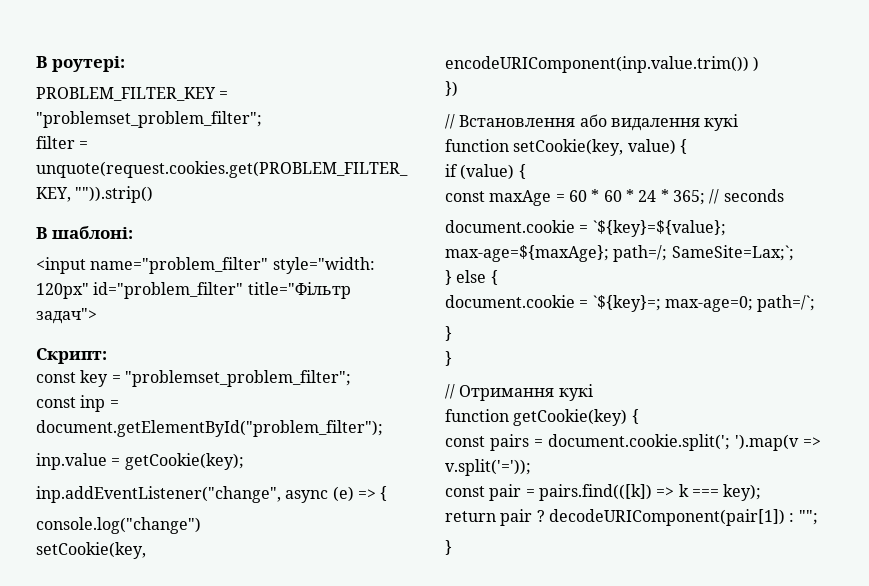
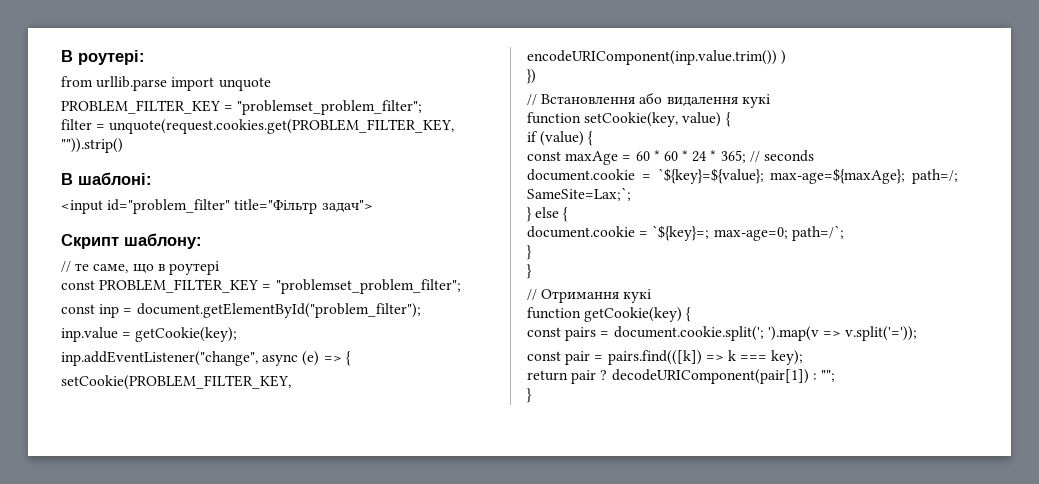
(125, 64) none -> [61,76,271,91] // from urllib.parse import unquote
[90,257,375,274] [36,283,89,299] name="problem_filter" style="width: 120px" -> (103, 207) none
[36,348,107,364] [36,370,109,387] Скрипт: // const key -> [61,233,202,249] [61,261,219,275] [61,279,259,293] Скрипт шаблону: // // те саме, що в роутері // const PROBLEM_FILTER_KEY
[36,517,201,534] [36,542,146,559] console.log("change") // setCookie(key, -> [61,375,291,390] setCookie(PROBLEM_FILTER_KEY,

